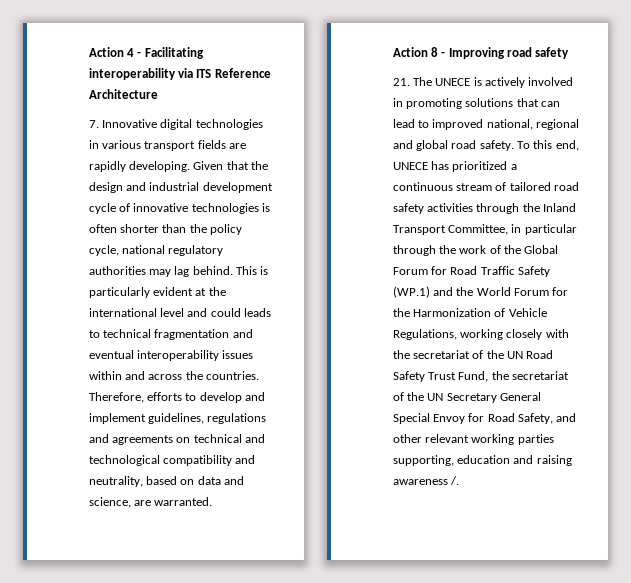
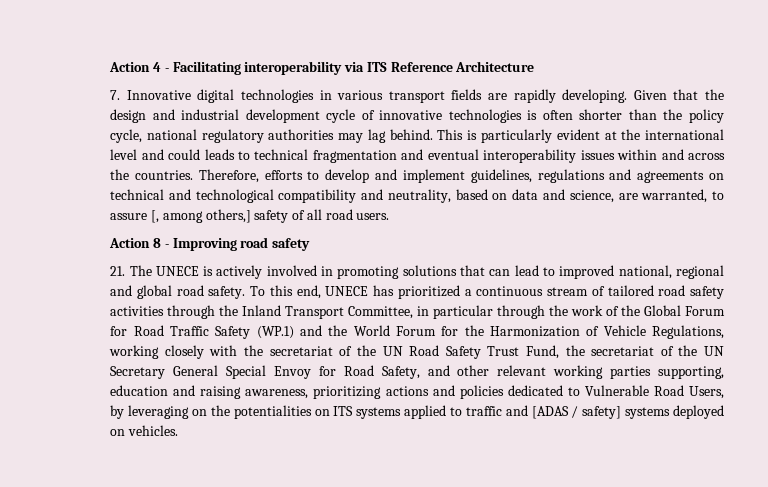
[154,497,213,506] warranted. -> [641,189,725,203] [110,209,390,223] warranted, to assure [, among others,] safety of all road users.
[392,476,459,485] awareness /. -> [245,385,724,399] [110,405,724,419] [110,425,178,436] awareness, prioritizing actions and policies dedicated to Vulnerable Road Users, by leveraging on the potentialities on ITS systems applied to traffic and [ADAS / safety] systems deployed on vehicles.

